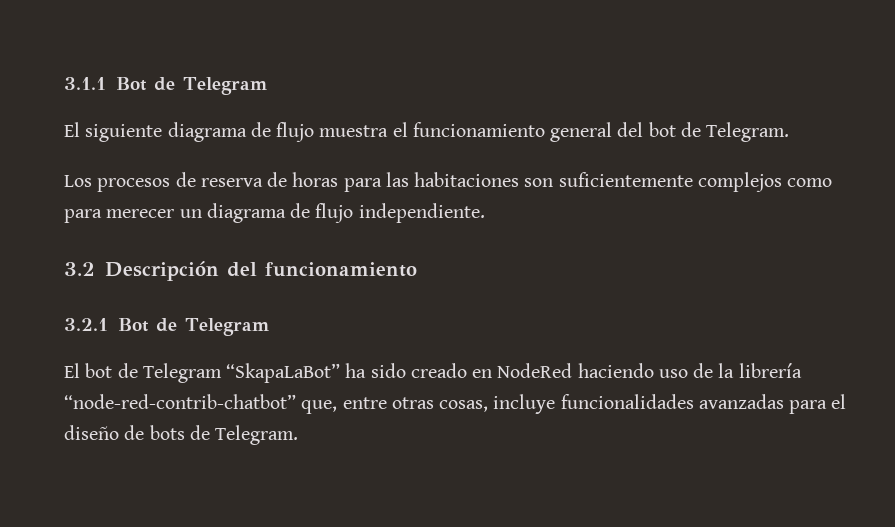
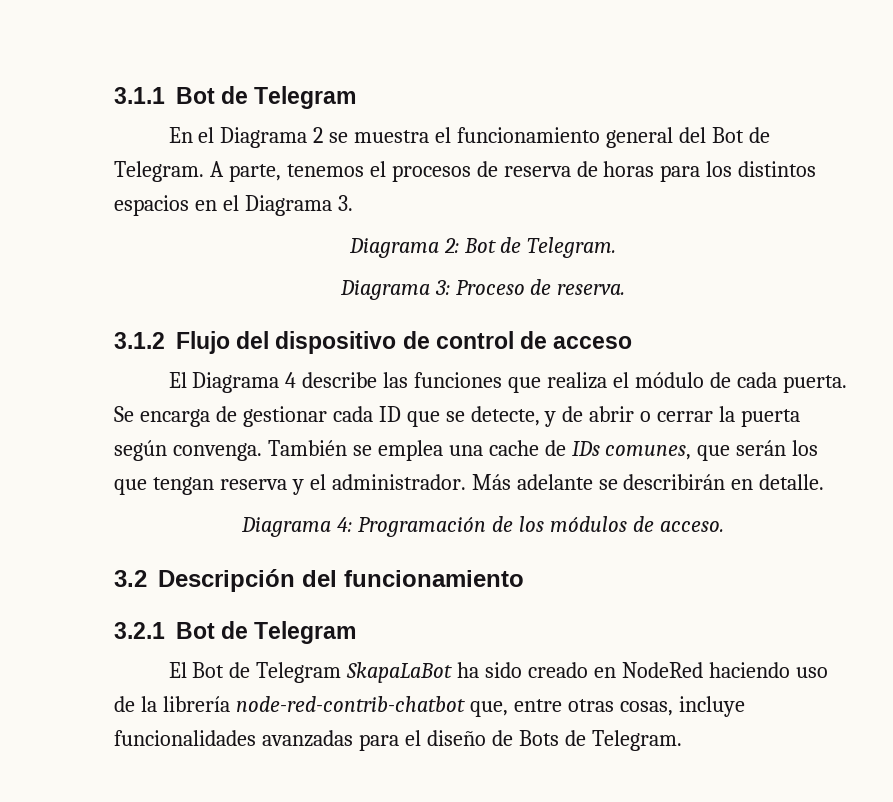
[64,122,315,142] El siguiente diagrama de flujo -> [168,127,349,148] En el Diagrama 2 se
[648,122,790,142] [64,175,92,187] bot de Telegram. // Los -> [711,127,770,143] [114,161,386,182] Bot de Telegram. A parte, tenemos el
[385,172,833,192] [64,203,485,223] las habitaciones son suficientemente complejos como para merecer un diagrama de flujo independiente. -> [706,161,817,177] [114,195,353,216] [348,237,617,258] [339,279,626,300] [114,331,633,354] [168,372,847,393] [114,406,801,427] [114,440,819,461] [114,474,825,495] [241,516,724,537] los distintos espacios en el Diagrama 3. // Diagrama 2: Bot de Telegram. // Diagrama 3: Proceso de reserva. // 3.1.2 Flujo del dispositivo de control de acceso // El Diagrama 4 describe las funciones que realiza el módulo de cada puerta. Se encarga de gestionar cada ID que se detecte, y de abrir o cerrar la puerta según convenga. También se emplea una cache de IDs comunes, que serán los que tengan reserva y el administrador. Más adelante se describirán en detalle. // Diagrama 4: Programación de los módulos de acceso.
[85,363,341,383] bot de Telegram “SkapaLaBot” -> [192,662,453,683] Bot de Telegram SkapaLaBot
[64,394,296,409] “node-red-contrib-chatbot” -> [235,696,465,712] node-red-contrib-chatbot
[149,425,185,440] bots -> [518,730,559,746] Bots

